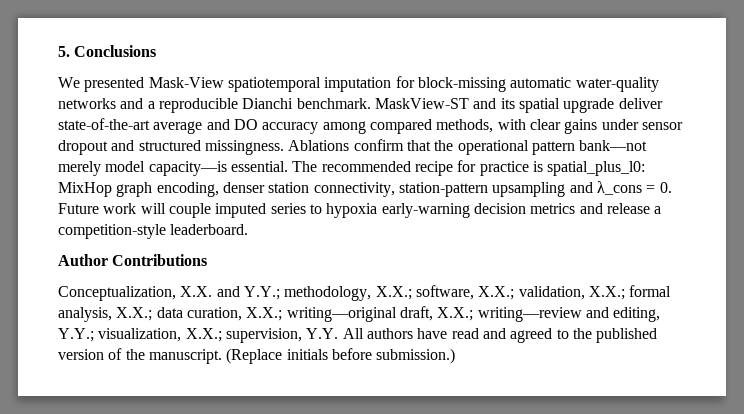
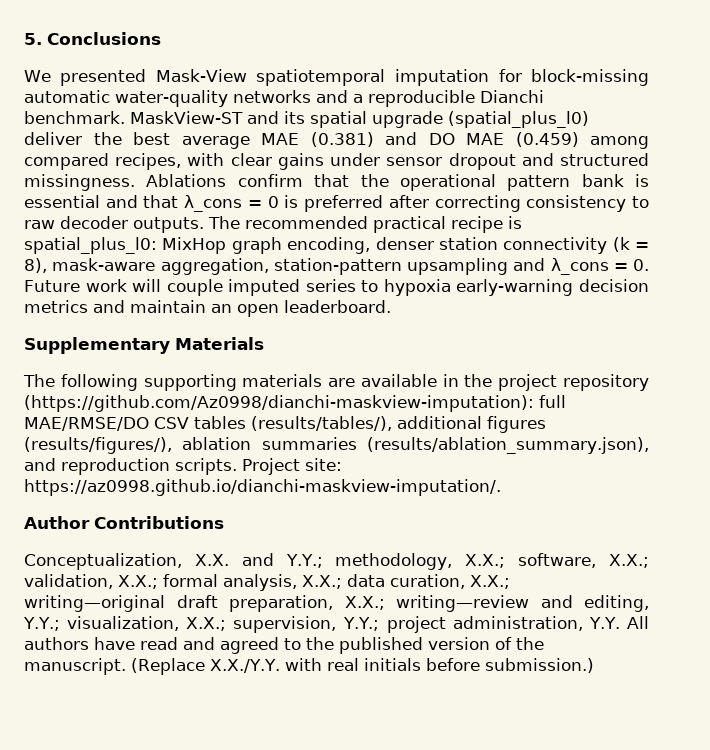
[618,98,663,109] [58,118,319,134] deliver state-of-the-art average and DO accuracy -> [448,111,589,128] [24,132,579,149] (spatial_plus_l0) deliver the best average MAE (0.381) and DO MAE (0.459)
[436,119,494,133] methods, -> [115,153,182,170] recipes,
[579,140,648,151] [58,160,529,176] bank—not merely model capacity—is essential. The recommended recipe for practice -> [581,174,649,187] [24,195,650,212] [24,216,503,233] bank is essential and that λ_cons = 0 is preferred after correcting consistency to raw decoder outputs. The recommended practical recipe
[313,182,395,197] connectivity, -> [503,237,649,254] [24,258,269,275] connectivity (k = 8), mask-aware aggregation,
[606,203,662,214] [58,224,249,239] release a competition-style leaderboard. -> [130,300,391,317] [24,337,264,354] [23,374,649,391] [24,395,566,412] [24,416,546,433] [24,437,650,454] [24,458,342,475] [24,479,501,496] maintain an open leaderboard. // Supplementary Materials // The following supporting materials are available in the project repository (https://github.com/Az0998/dianchi-maskview-imputation): full MAE/RMSE/DO CSV tables (results/tables/), additional figures (results/figures/), ablation summaries (results/ablation_summary.json), and reproduction scripts. Project site: https://az0998.github.io/dianchi-maskview-imputation/.
[399,306,433,321] draft, -> [176,595,333,612] draft preparation,
(302, 335) none -> [342,616,583,633] Y.Y.; project administration,
(283, 356) none -> [210,658,359,673] X.X./Y.Y. with real

